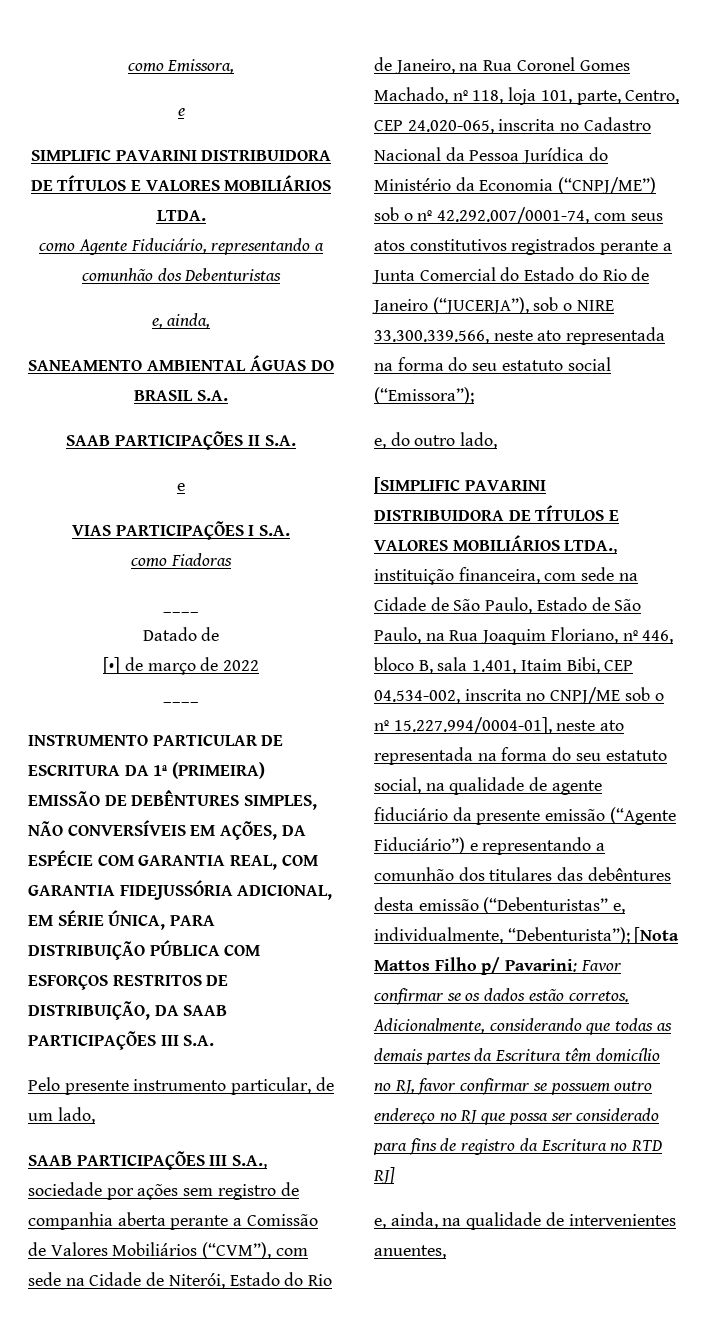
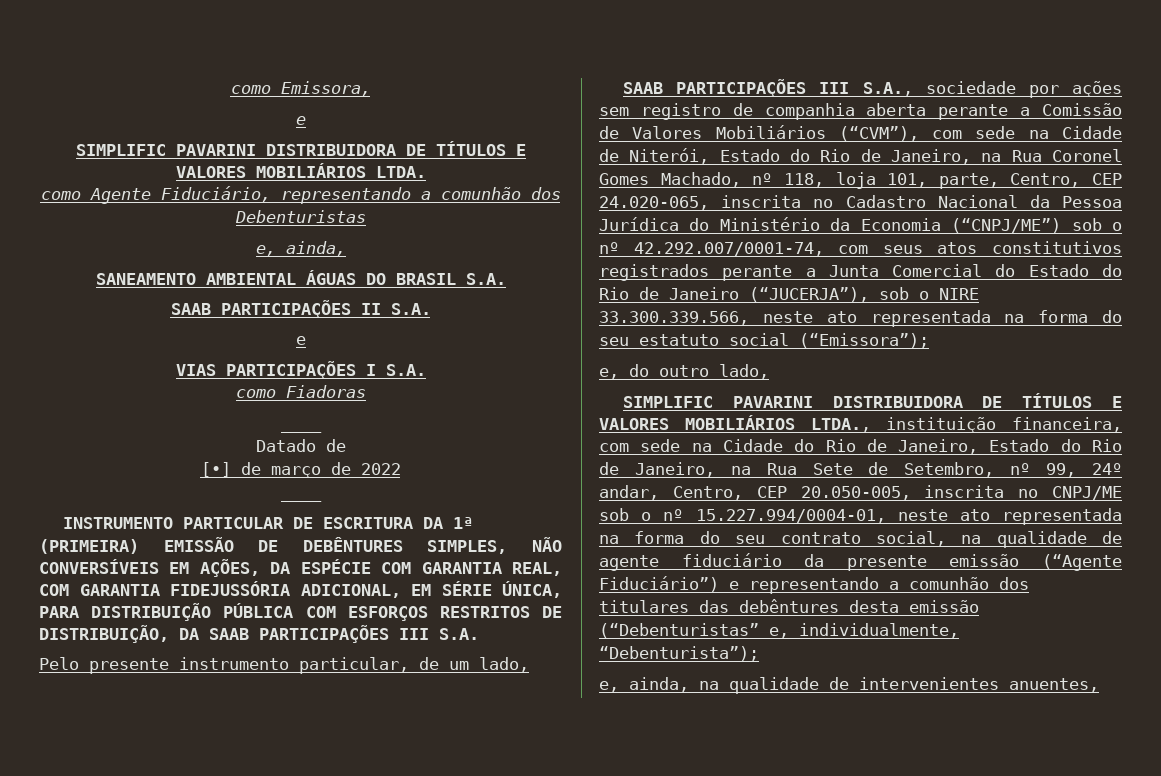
[374,477,460,494] [SIMPLIFIC -> [623,396,714,408] SIMPLIFIC
[430,597,642,614] [374,627,674,645] [374,657,634,674] [374,690,460,704] de São Paulo, Estado de São Paulo, na Rua Joaquim Floriano, nº 446, bloco B, sala 1.401, Itaim Bibi, CEP 04.534-002, -> [794,439,1122,454] [599,462,1122,477] [599,485,911,500] do Rio de Janeiro, Estado do Rio de Janeiro, na Rua Sete de Setembro, nº 99, 24º andar, Centro, CEP 20.050-005,
[393,717,625,734] [374,747,667,765] 15.227.994/0004-01], neste ato representada na forma do seu estatuto -> [695,508,1122,525] [599,531,861,544] 15.227.994/0004-01, neste ato representada na forma do seu contrato
[634,927,680,944] [374,957,622,975] [374,988,629,1005] [373,1018,672,1035] [374,1048,660,1065] [374,1078,653,1095] [374,1108,660,1125] [373,1138,663,1155] [373,1167,395,1184] [Nota Mattos Filho p/ Pavarini: Favor confirmar se os dados estão corretos. Adicionalmente, considerando que todas as demais partes da Escritura têm domicílio no RJ, favor confirmar se possuem outro endereço no RJ que possa ser considerado para fins de registro da Escritura no RTD RJ] -> (759, 653) none

